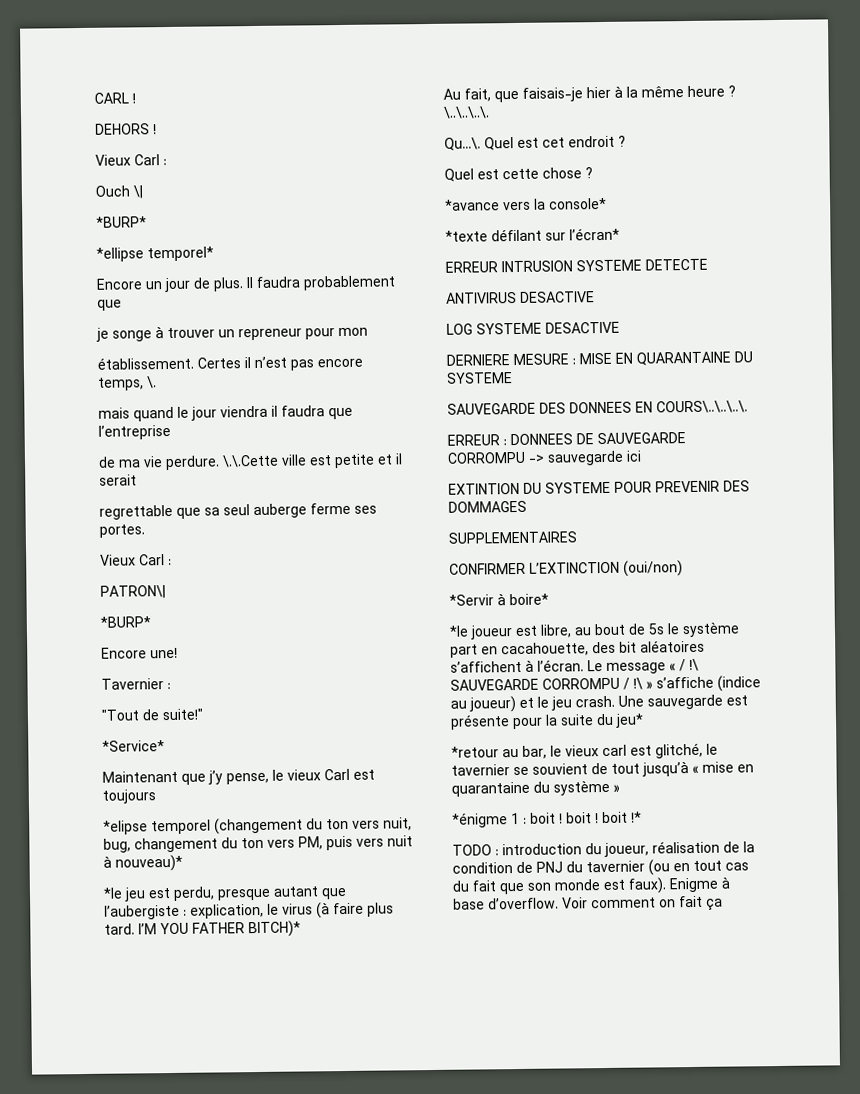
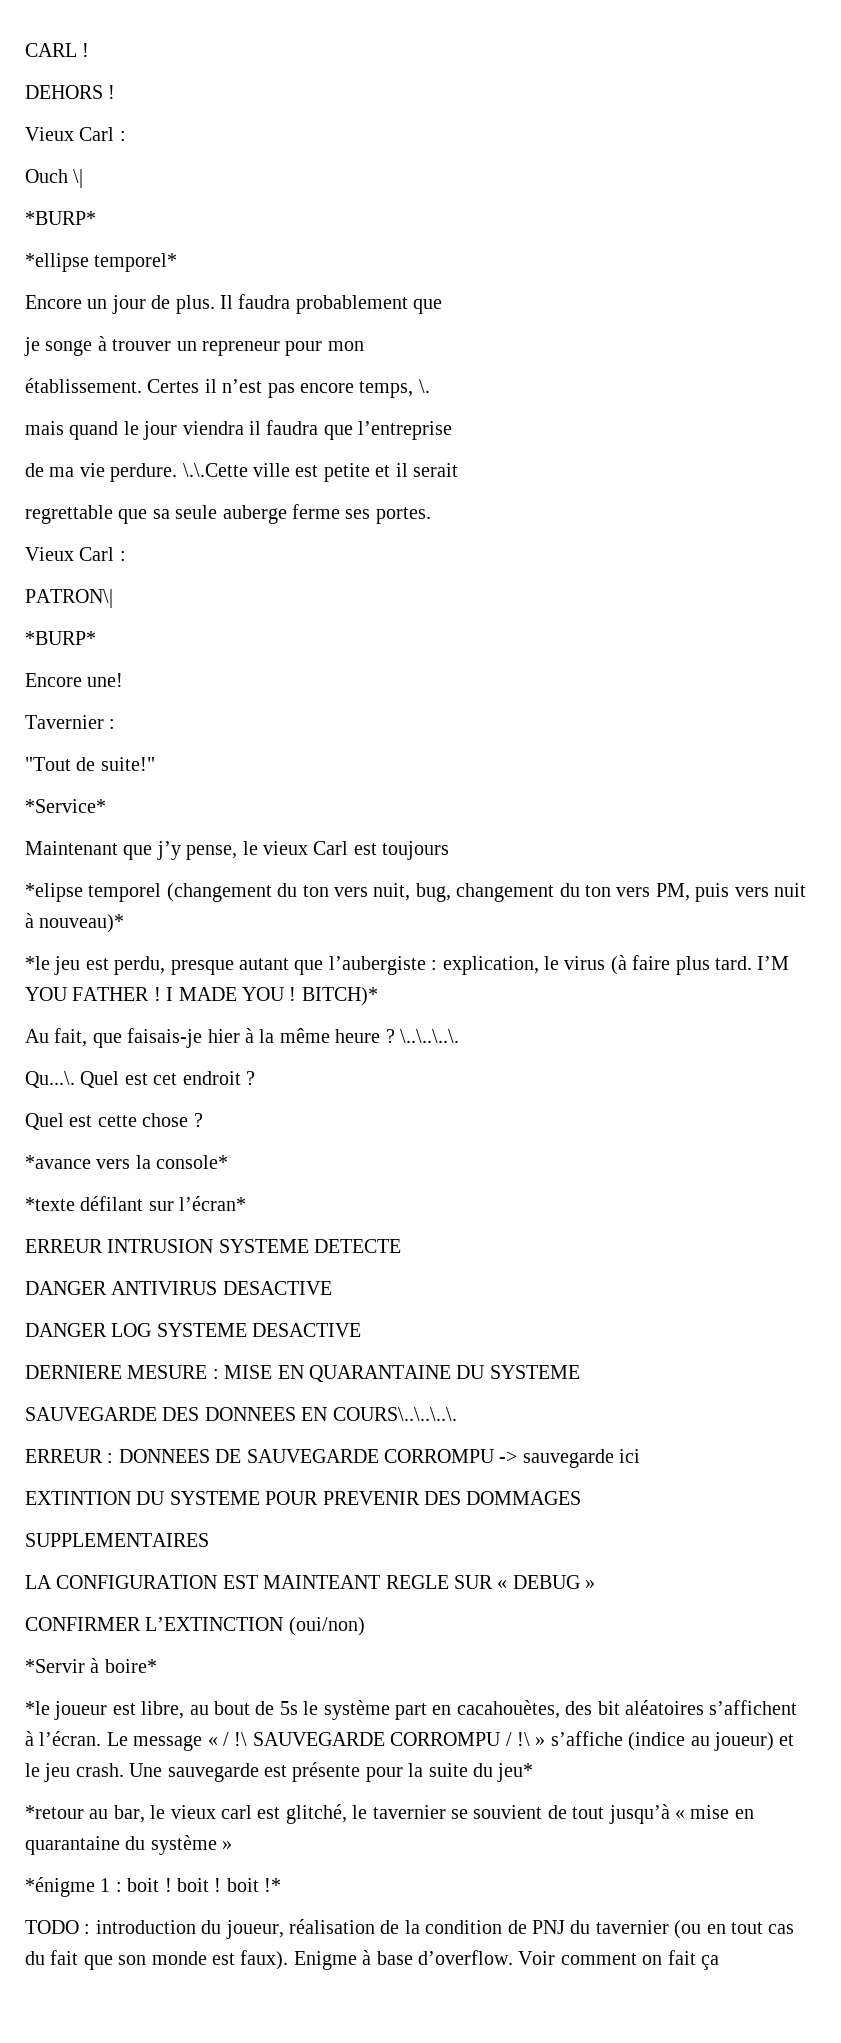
[223,504,250,516] seul -> [175,505,218,519] seule
(245, 928) none -> [153,987,297,1001] ! I MADE YOU !
(708, 264) none -> [25,1281,107,1295] DANGER
(595, 297) none -> [25,1323,107,1337] DANGER
(577, 537) none -> [25,1575,596,1589] // LA CONFIGURATION EST MAINTEANT REGLE SUR « DEBUG »
[501,642,589,657] cacahouette, -> [456,1700,560,1719] cacahouètes,

